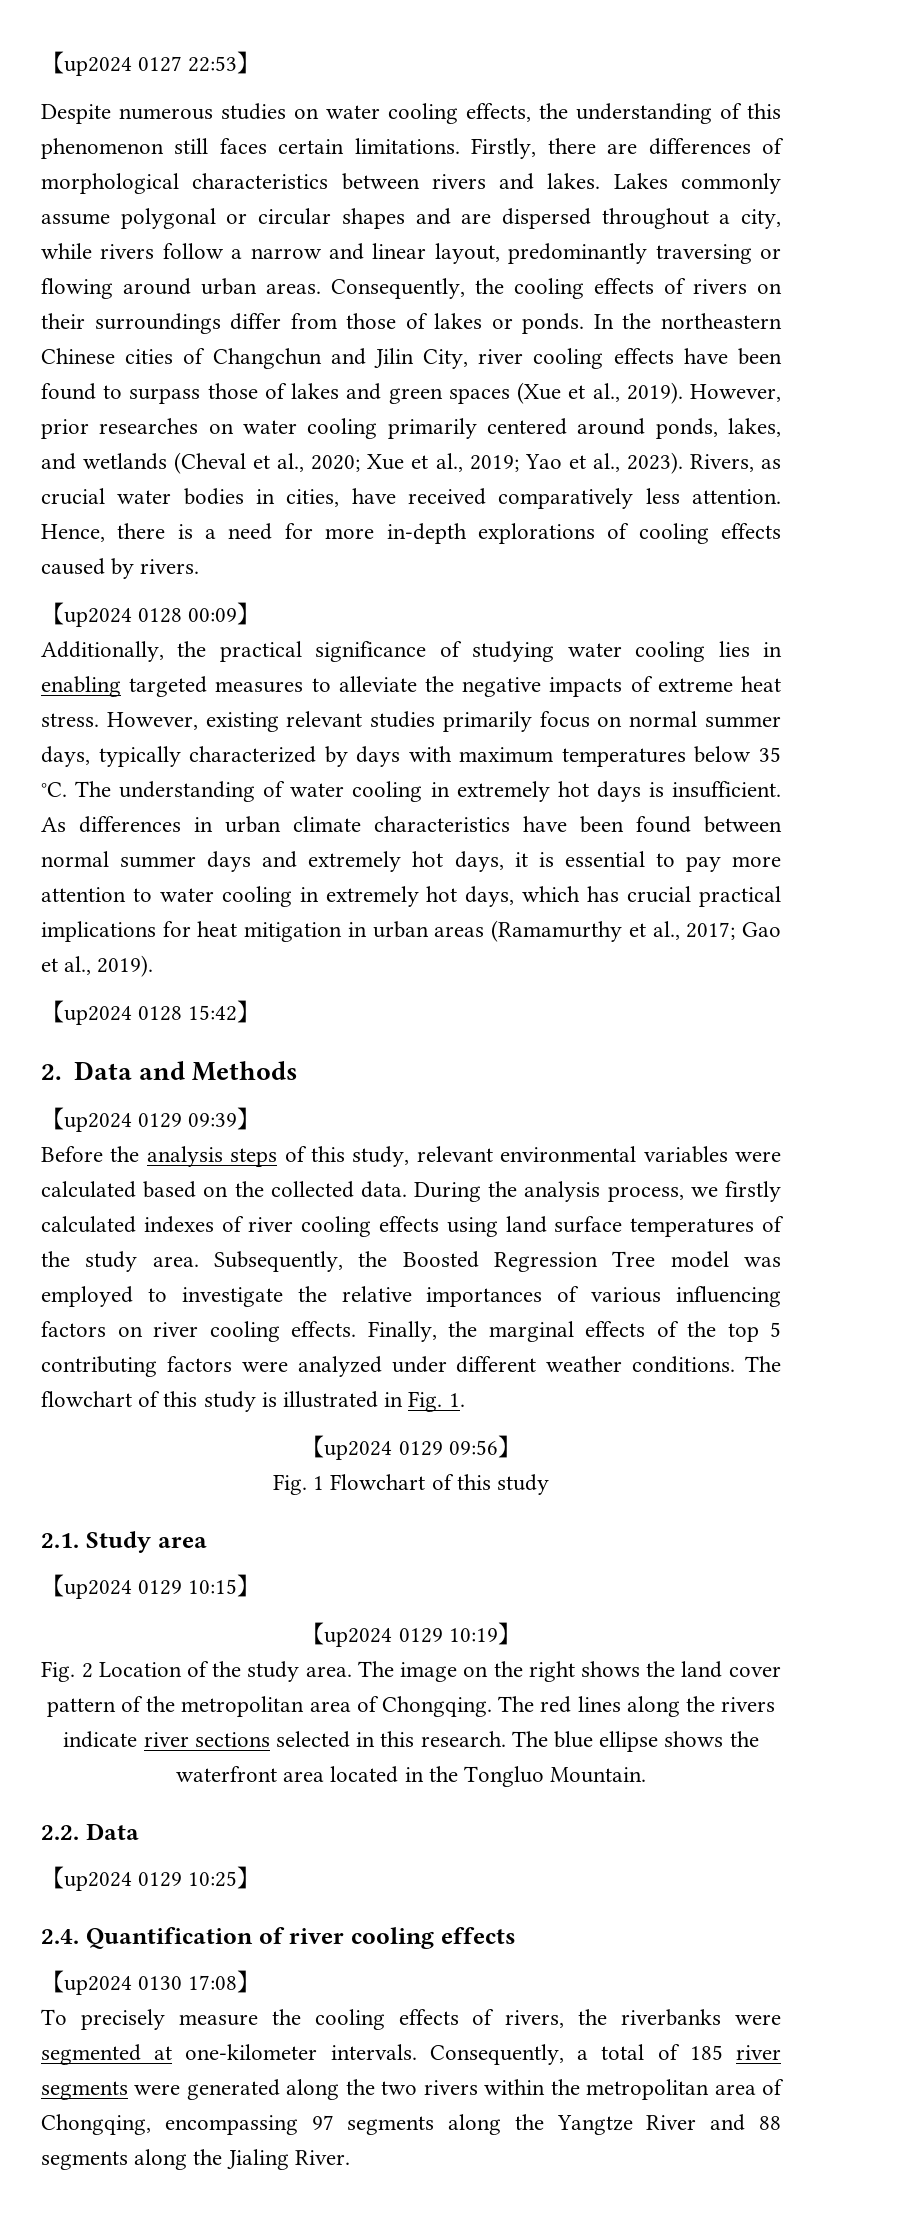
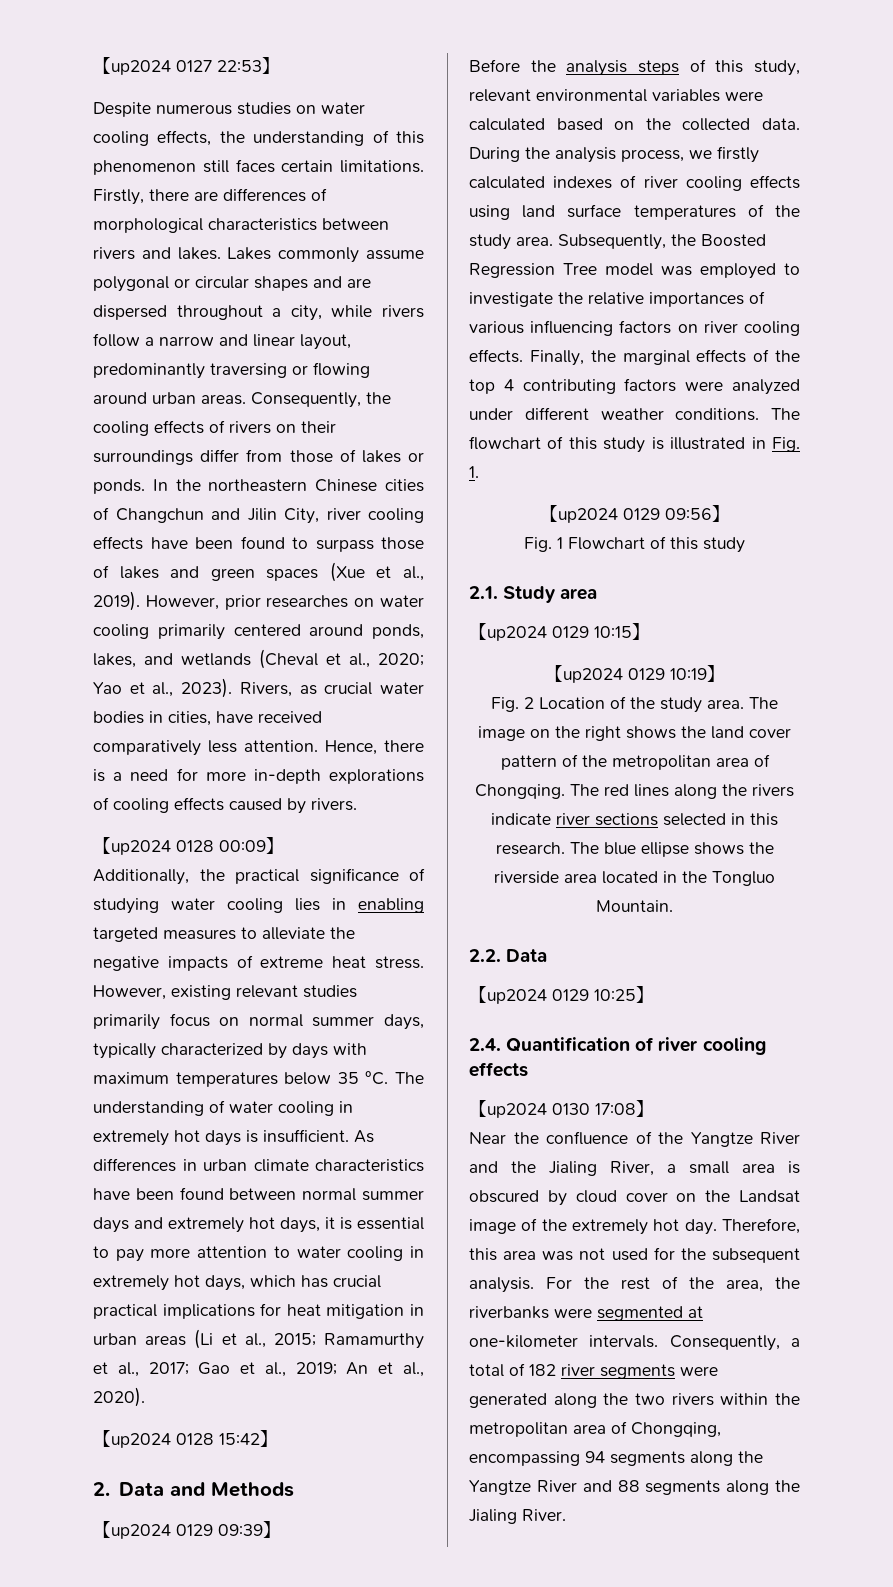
[367,453,519,472] Xue et al., 2019; -> (424, 659) none
[491,920,623,942] (Ramamurthy -> [194,1329,424,1349] (Li et al., 2015; Ramamurthy
[97,955,154,977] 2019). -> [295,1362,424,1377] [93,1387,145,1407] 2019; An et al., 2020).
[770,1322,781,1337] 5 -> [503,379,514,391] 4
[175,1766,277,1782] waterfront -> [494,871,559,884] riverside
[41,2009,565,2030] To precisely measure the cooling effects of rivers, -> [469,1131,800,1147] [469,1161,800,1176] [469,1190,800,1206] [469,1218,800,1235] [469,1247,800,1263] [469,1276,763,1293] Near the confluence of the Yangtze River and the Jialing River, a small area is obscured by cloud cover on the Landsat image of the extremely hot day. Therefore, this area was not used for the subsequent analysis. For the rest of the area,
[689,2045,723,2060] 185 -> [529,1364,556,1376] 182
[311,2115,334,2130] 97 -> [585,1451,605,1463] 94

